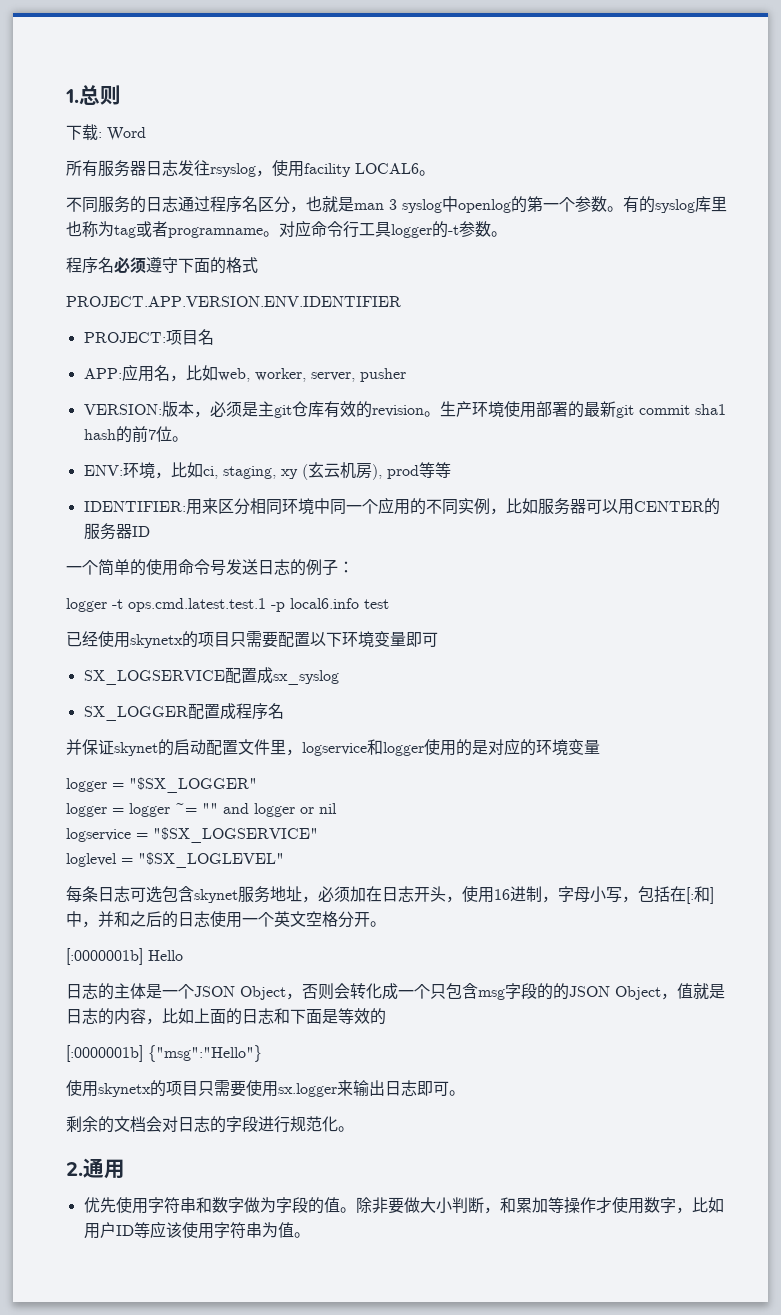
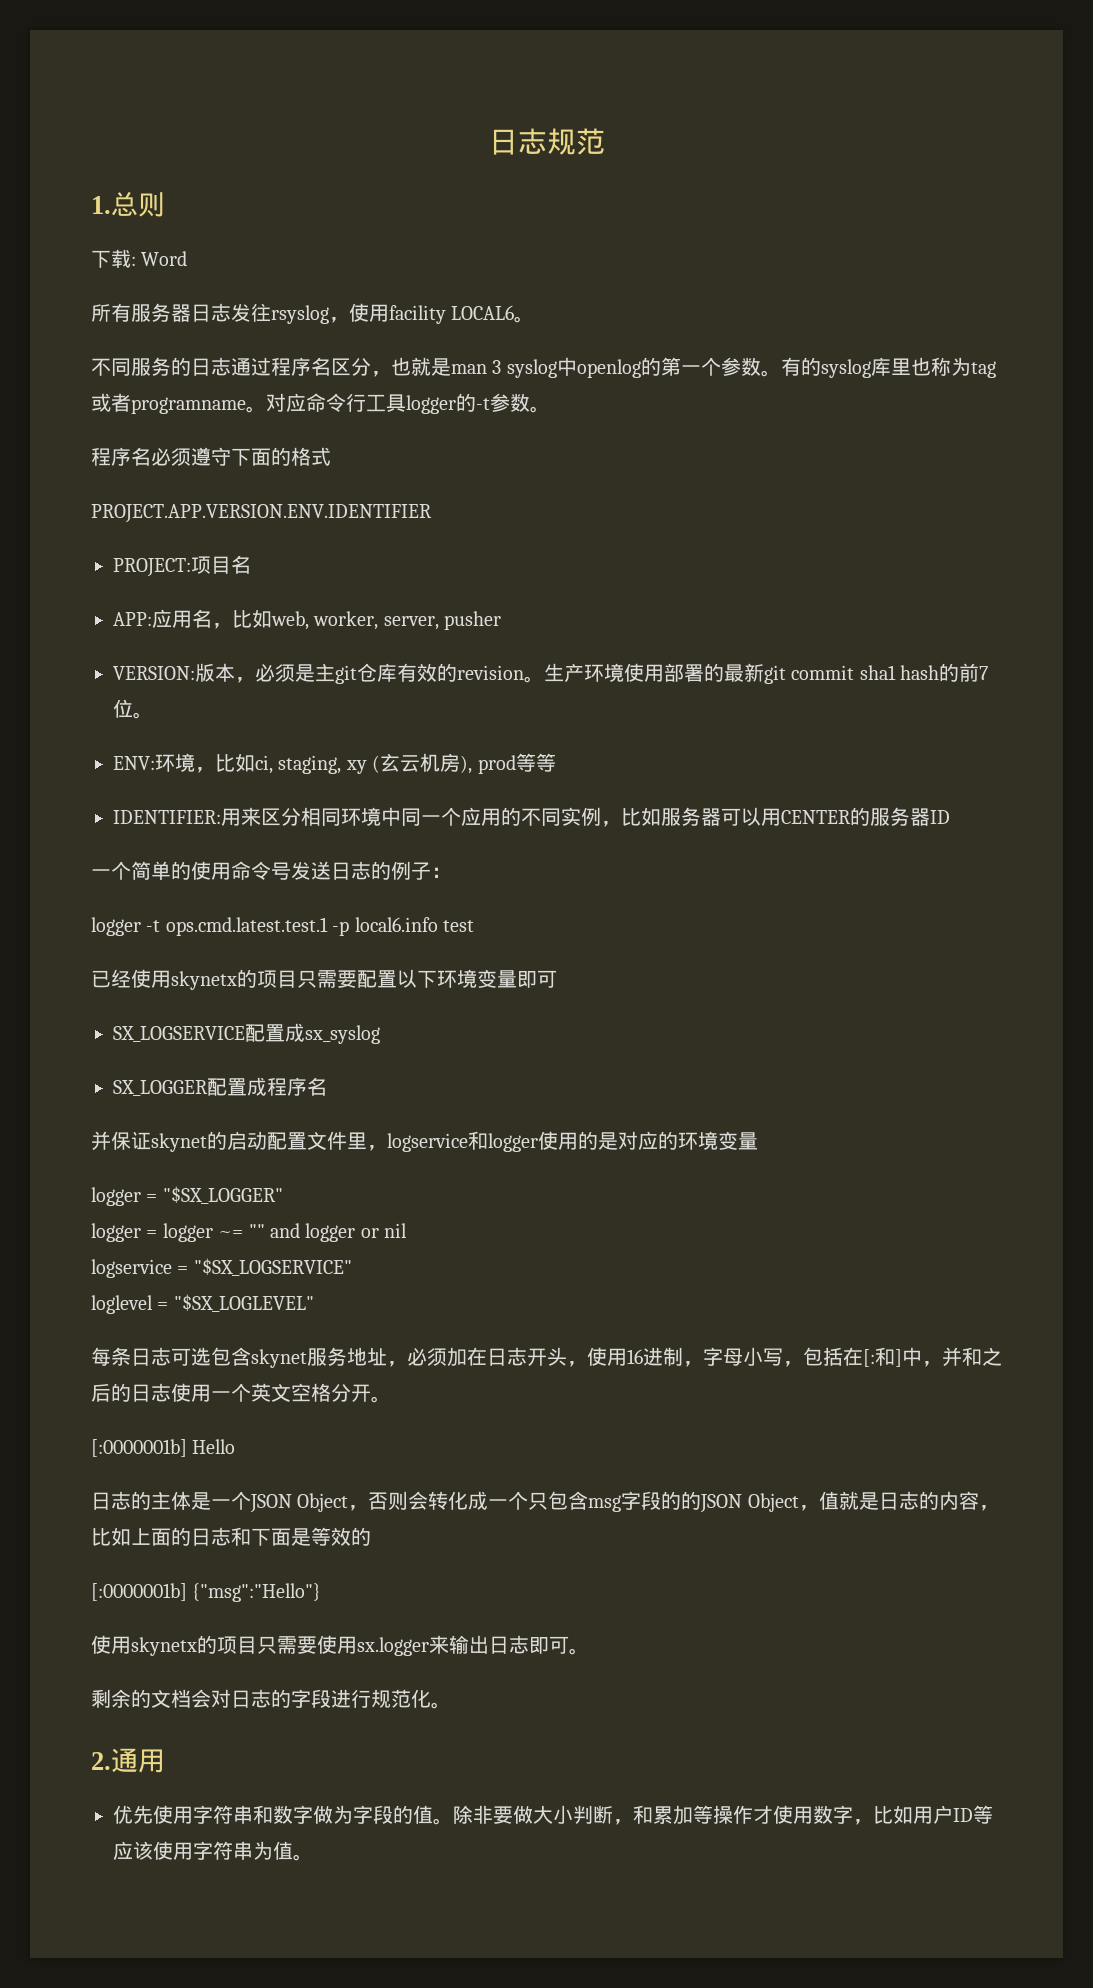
(65, 96) none -> [488,128,605,155] 日志规范 //

